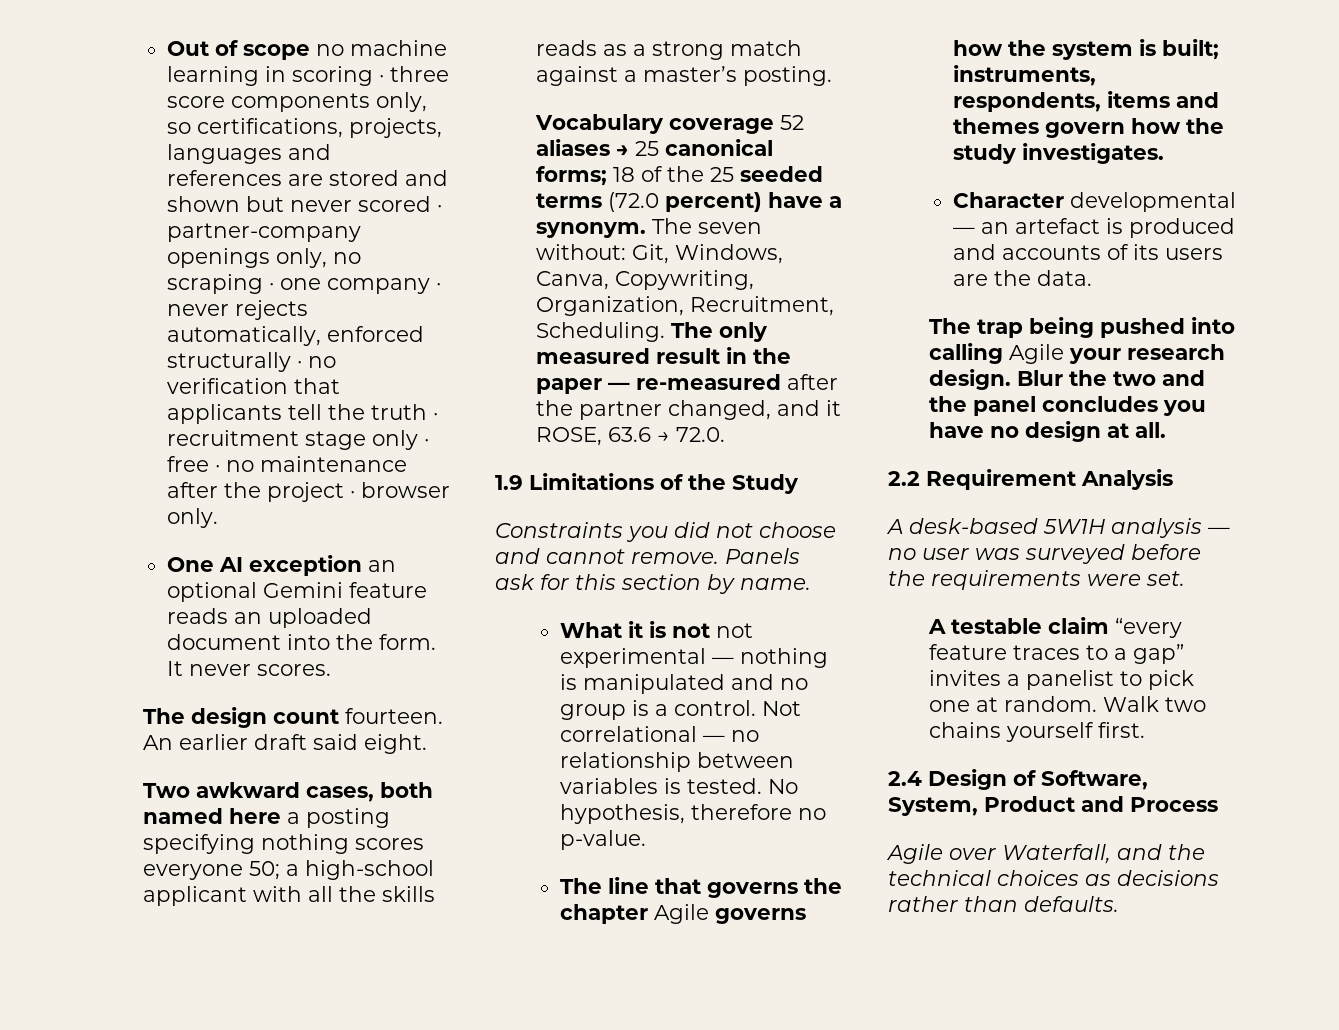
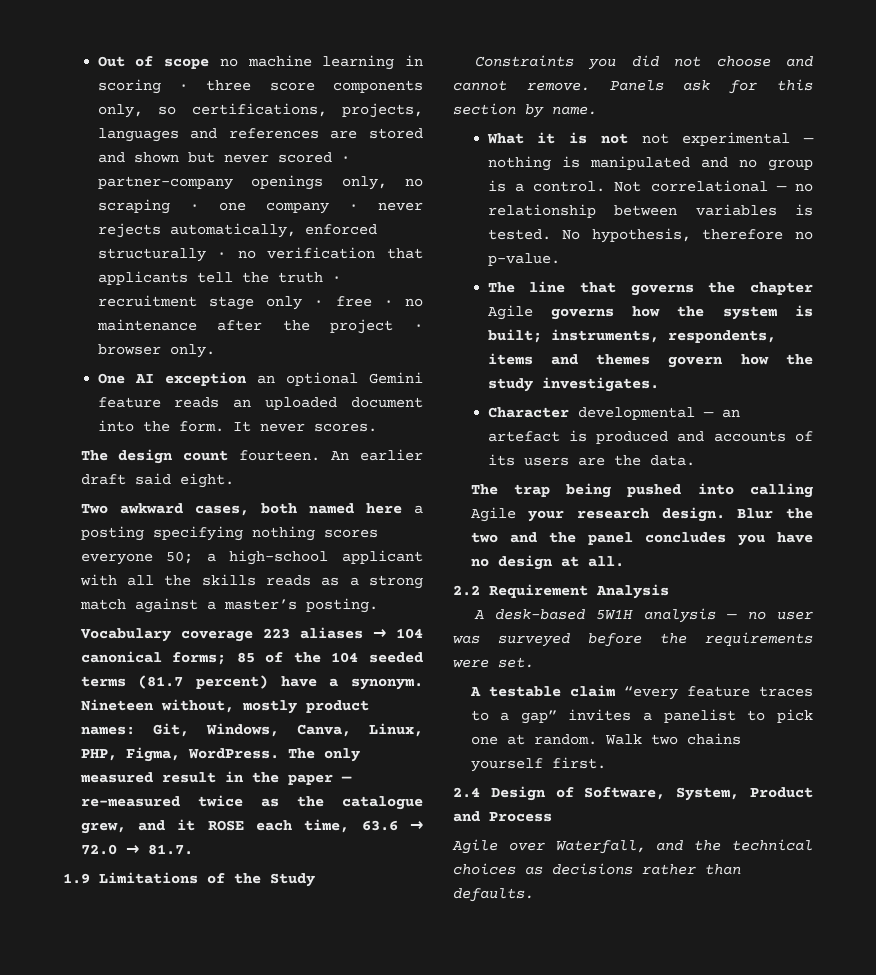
[780,115,805,130] 52 -> [262,628,290,639] 223
[635,141,660,156] 25 -> [395,628,423,639] 104
[613,166,735,182] 18 of the 25 -> [236,652,359,663] 85 of the 104
[608,192,660,212] (72.0 -> [138,675,184,689] (81.7
[652,218,763,234] [536,244,784,264] [536,270,755,290] [536,296,835,316] [536,322,666,342] The seven without: Git, Windows, Canva, Copywriting, Organization, Recruitment, Scheduling. -> [80,699,369,714] [80,723,423,737] [80,747,279,762] Nineteen without, mostly product names: Git, Windows, Canva, Linux, PHP, Figma, WordPress.
[787,374,839,390] [536,400,842,420] [536,427,726,446] after the partner changed, and it ROSE, 63.6 → 72.0. -> [197,795,423,810] [80,819,423,834] [80,844,193,855] twice as the catalogue grew, and it ROSE each time, 63.6 → 72.0 → 81.7.

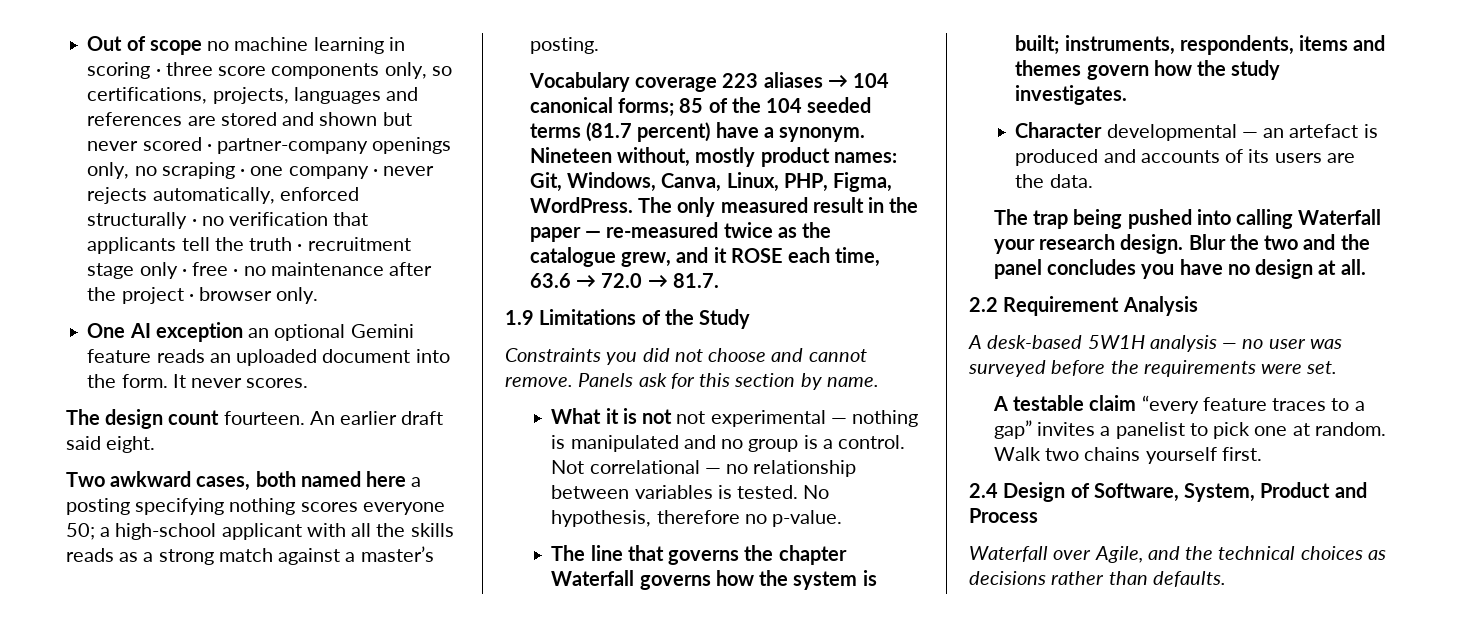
[487,305,533,320] Agile -> [551,570,635,586] Waterfall
[470,507,516,522] Agile -> [1298,209,1382,225] Waterfall
[452,839,646,854] Agile over Waterfall, -> [969,546,1143,563] Waterfall over Agile,

